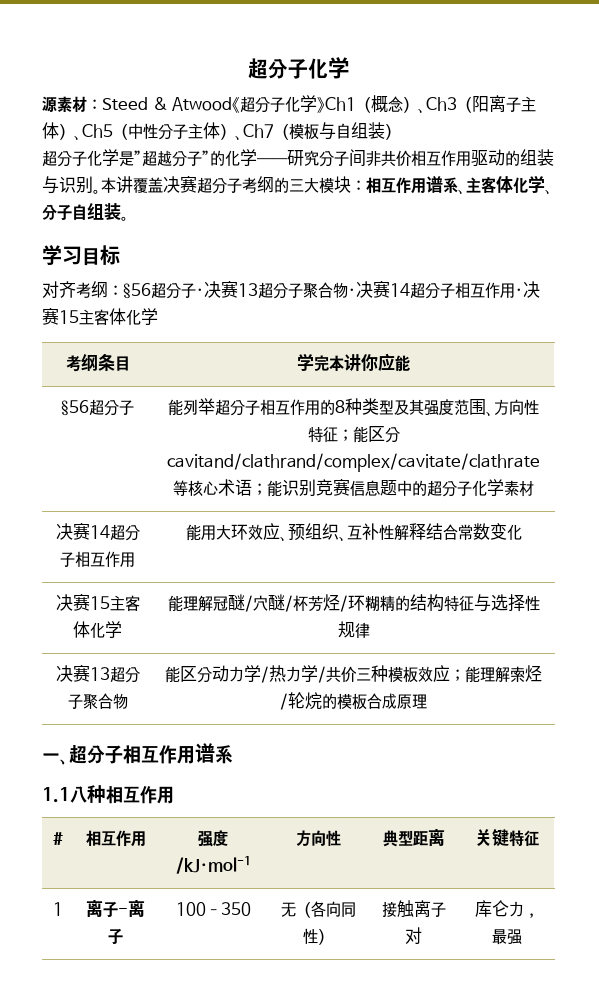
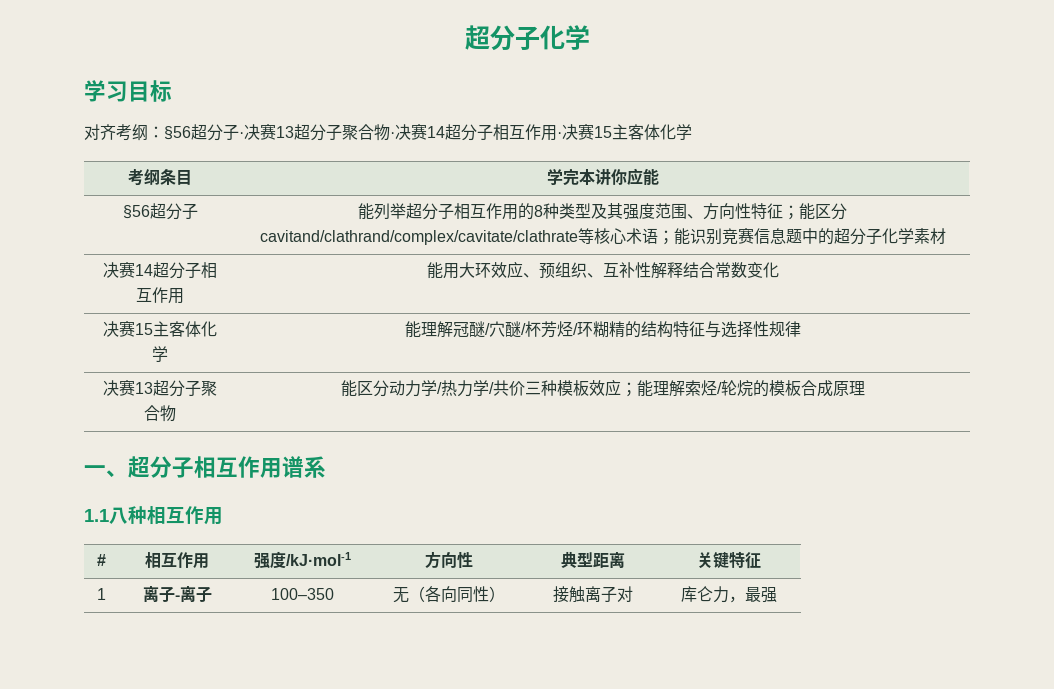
[247,57,350,79] [42,95,537,114] [42,122,400,141] [42,149,554,167] [42,175,553,195] [42,203,129,221] 超分子化学 // 源素材：Steed & Atwood《超分子化学》Ch1（概念）、Ch3（阳离子主体）、Ch5（中性分子主体）、Ch7（模板与自组装） // 超分子化学是”超越分子”的化学——研究分子间非共价相互作用驱动的组装与识别。本讲覆盖决赛超分子考纲的三大模块：相互作用谱系、主客体化学、分子自组装。 -> [464,25,590,51] 超分子化学

